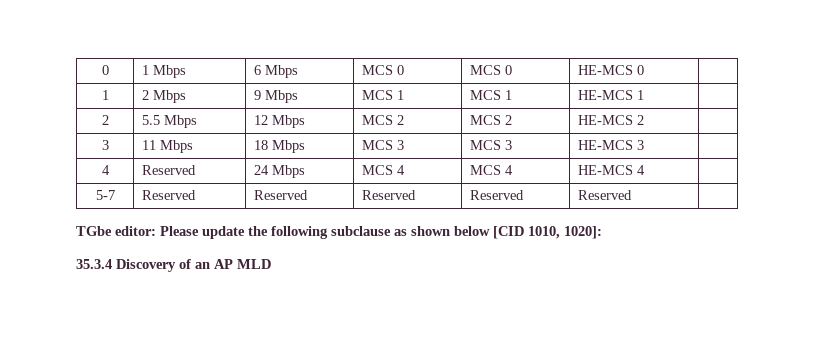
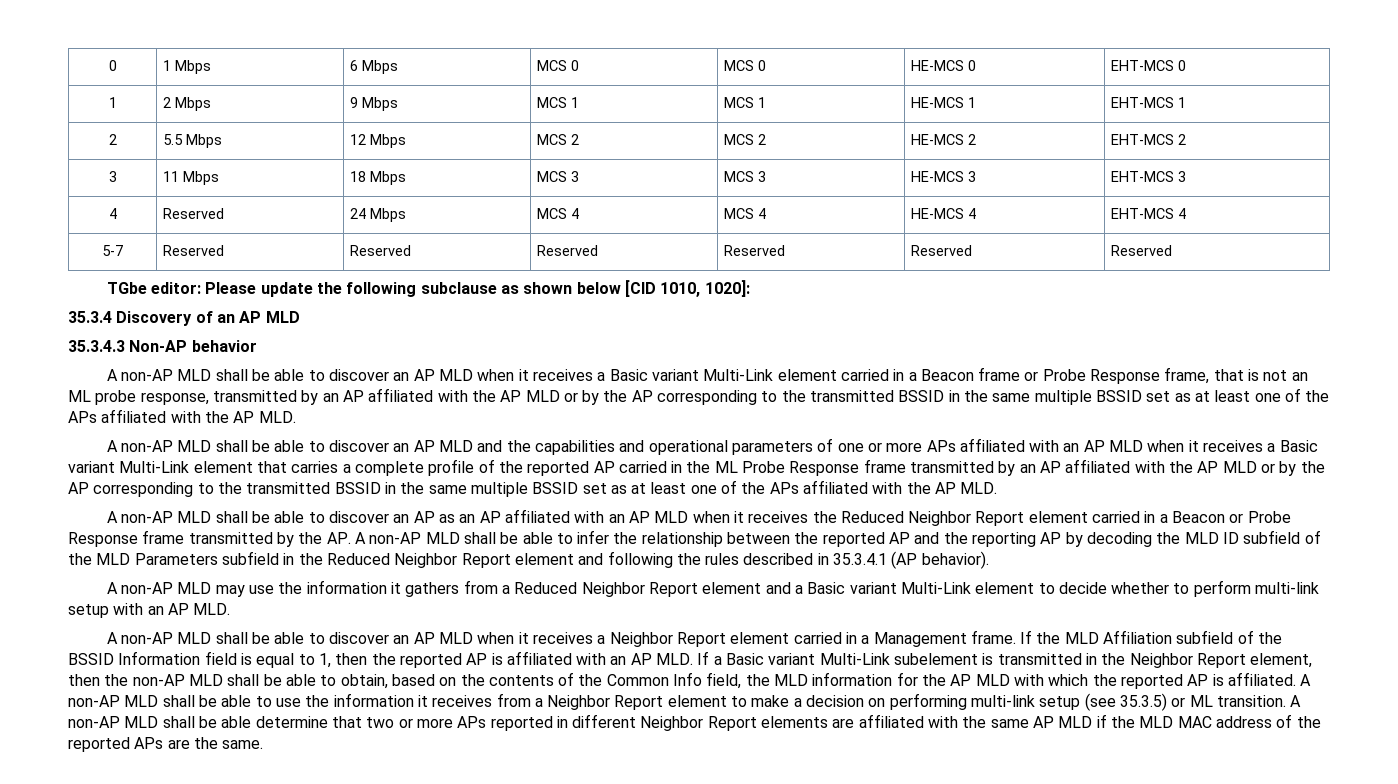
(645, 70) none -> [1110,60,1186,71] EHT-MCS 0
(645, 95) none -> [1110,97,1186,108] EHT-MCS 1
(645, 120) none -> [1110,134,1186,145] EHT-MCS 2
(645, 145) none -> [1110,171,1186,182] EHT-MCS 3
(646, 170) none -> [1110,208,1186,219] EHT-MCS 4
(633, 195) none -> [1110,245,1172,256] Reserved
(271, 264) none -> [68,340,257,352] [106,367,1308,384] [68,388,1330,405] [68,409,296,423] [106,438,1318,455] [68,459,1325,476] [68,480,998,497] [106,509,1291,526] [68,530,1321,547] [68,551,989,569] [106,580,1320,597] [68,603,231,618] [106,630,1283,647] [68,651,1313,668] [68,672,1312,689] [68,693,1302,711] [68,714,1321,731] [68,737,264,752] // 35.3.4.3 Non-AP behavior // A non-AP MLD shall be able to discover an AP MLD when it receives a Basic variant Multi-Link element carried in a Beacon frame or Probe Response frame, that is not an ML probe response, transmitted by an AP affiliated with the AP MLD or by the AP corresponding to the transmitted BSSID in the same multiple BSSID set as at least one of the APs affiliated with the AP MLD. // A non-AP MLD shall be able to discover an AP MLD and the capabilities and operational parameters of one or more APs affiliated with an AP MLD when it receives a Basic variant Multi-Link element that carries a complete profile of the reported AP carried in the ML Probe Response frame transmitted by an AP affiliated with the AP MLD or by the AP corresponding to the transmitted BSSID in the same multiple BSSID set as at least one of the APs affiliated with the AP MLD. // A non-AP MLD shall be able to discover an AP as an AP affiliated with an AP MLD when it receives the Reduced Neighbor Report element carried in a Beacon or Probe Response frame transmitted by the AP. A non-AP MLD shall be able to infer the relationship between the reported AP and the reporting AP by decoding the MLD ID subfield of the MLD Parameters subfield in the Reduced Neighbor Report element and following the rules described in 35.3.4.1 (AP behavior). // A non-AP MLD may use the information it gathers from a Reduced Neighbor Report element and a Basic variant Multi-Link element to decide whether to perform multi-link setup with an AP MLD. // A non-AP MLD shall be able to discover an AP MLD when it receives a Neighbor Report element carried in a Management frame. If the MLD Affiliation subfield of the BSSID Information field is equal to 1, then the reported AP is affiliated with an AP MLD. If a Basic variant Multi-Link subelement is transmitted in the Neighbor Report element, then the non-AP MLD shall be able to obtain, based on the contents of the Common Info field, the MLD information for the AP MLD with which the reported AP is affiliated. A non-AP MLD shall be able to use the information it receives from a Neighbor Report element to make a decision on performing multi-link setup (see 35.3.5) or ML transition. A non-AP MLD shall be able determine that two or more APs reported in different Neighbor Report elements are affiliated with the same AP MLD if the MLD MAC address of the reported APs are the same.

